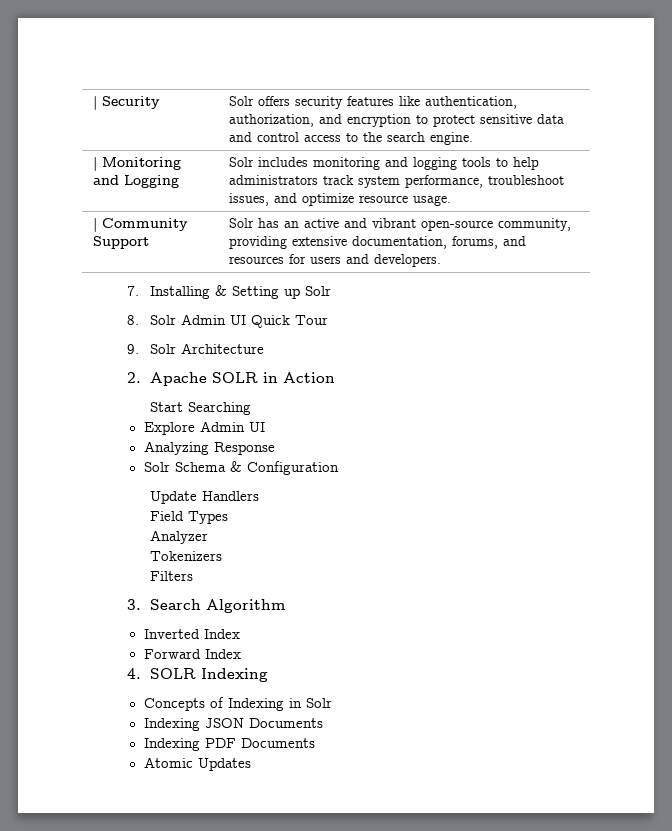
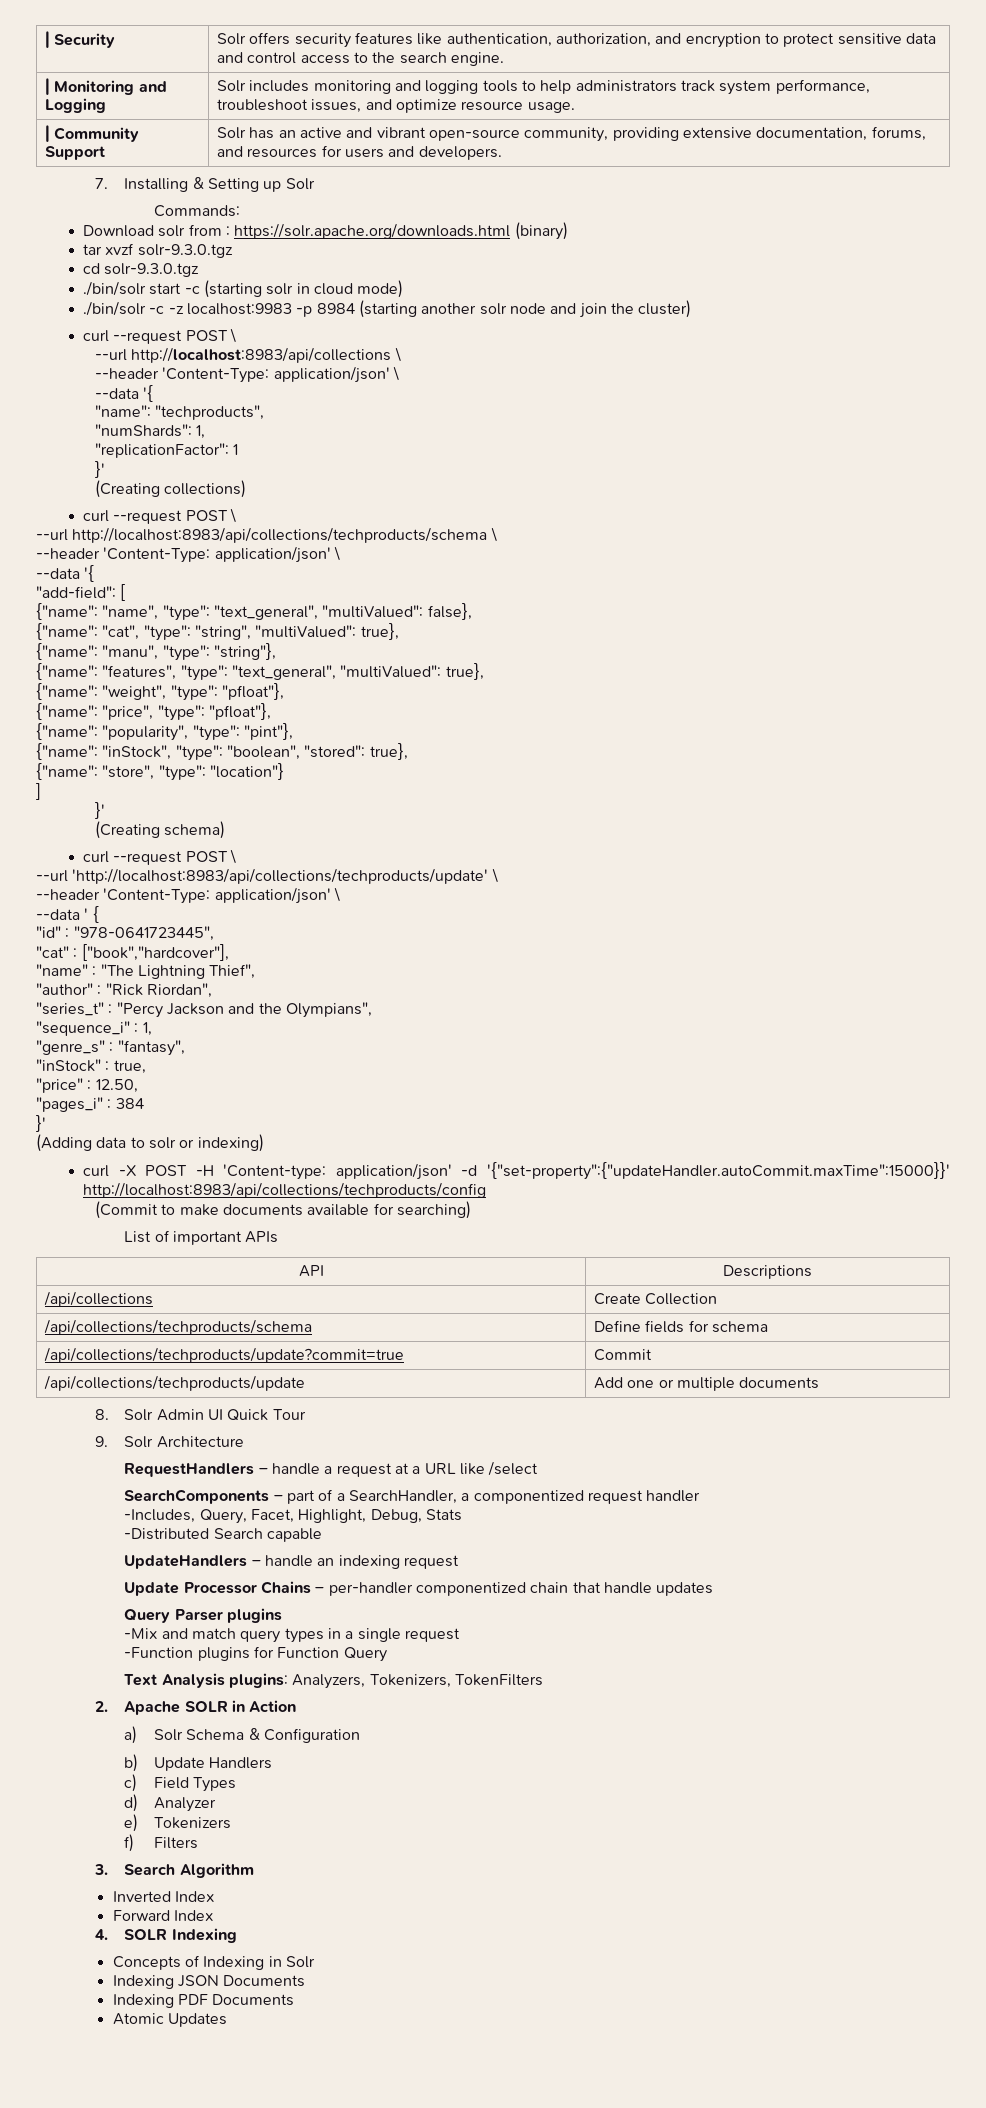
(331, 291) none -> [153,205,240,217] [83,222,568,240] [83,243,233,258] [83,263,200,277] [83,280,404,298] [83,300,692,318] [83,328,237,344] [94,347,401,363] [94,366,399,383] [94,385,154,402] [94,405,265,420] [94,424,206,439] [94,443,239,458] [94,461,105,478] [94,480,247,498] [83,508,237,524] [36,527,497,543] [36,546,340,563] [36,565,95,582] [36,584,126,601] [36,603,472,621] [36,623,399,641] [36,643,276,661] [36,663,484,681] [36,683,284,701] [36,703,271,721] [36,723,293,741] [36,743,408,761] [36,763,284,781] [36,783,41,800] [94,802,105,819] [94,821,226,839] [83,849,237,865] [36,868,498,884] [36,887,340,904] [36,906,99,923] [36,926,214,941] [36,944,229,961] [36,964,256,979] [36,983,212,998] [36,1002,372,1018] [36,1021,152,1036] [36,1040,185,1056] [36,1059,146,1074] [36,1078,138,1093] [36,1097,144,1112] [36,1115,46,1132] [36,1134,264,1152] [83,1162,950,1180] [83,1182,487,1198] [94,1201,471,1219] [124,1230,279,1245] [298,1265,324,1277] [723,1265,812,1279] [44,1291,154,1307] [594,1293,718,1305] [44,1319,313,1335] [594,1320,769,1333] [44,1347,405,1363] [594,1349,653,1361] [44,1375,306,1391] [594,1377,820,1391] // Commands: // Download solr from : https://solr.apache.org/downloads.html (binary) // tar xvzf solr-9.3.0.tgz // cd solr-9.3.0.tgz // ./bin/solr start -c (starting solr in cloud mode) // ./bin/solr -c -z localhost:9983 -p 8984 (starting another solr node and join the cluster) // curl --request POST \ // --url http://localhost:8983/api/collections \ // --header 'Content-Type: application/json' \ // --data '{ // "name": "techproducts", // "numShards": 1, // "replicationFactor": 1 // }' // (Creating collections) // curl --request POST \ // --url http://localhost:8983/api/collections/techproducts/schema \ // --header 'Content-Type: application/json' \ // --data '{ // "add-field": [ // {"name": "name", "type": "text_general", "multiValued": false}, // {"name": "cat", "type": "string", "multiValued": true}, // {"name": "manu", "type": "string"}, // {"name": "features", "type": "text_general", "multiValued": true}, // {"name": "weight", "type": "pfloat"}, // {"name": "price", "type": "pfloat"}, // {"name": "popularity", "type": "pint"}, // {"name": "inStock", "type": "boolean", "stored": true}, // {"name": "store", "type": "location"} // ] // }' // (Creating schema) // curl --request POST \ // --url 'http://localhost:8983/api/collections/techproducts/update' \ // --header 'Content-Type: application/json' \ // --data ' { // "id" : "978-0641723445", // "cat" : ["book","hardcover"], // "name" : "The Lightning Thief", // "author" : "Rick Riordan", // "series_t" : "Percy Jackson and the Olympians", // "sequence_i" : 1, // "genre_s" : "fantasy", // "inStock" : true, // "price" : 12.50, // "pages_i" : 384 // }' // (Adding data to solr or indexing) // curl -X POST -H 'Content-type: application/json' -d '{"set-property":{"updateHandler.autoCommit.maxTime":15000}}' http://localhost:8983/api/collections/techproducts/config // (Commit to make documents available for searching) // List of important APIs // API | Descriptions // /api/collections | Create Collection // /api/collections/techproducts/schema | Define fields for schema // /api/collections/techproducts/update?commit=true | Commit // /api/collections/techproducts/update | Add one or multiple documents
(264, 348) none -> [124,1461,539,1477] [124,1489,701,1504] [124,1509,463,1524] [124,1528,323,1542] [124,1555,460,1569] [124,1581,714,1596] [124,1608,283,1623] [124,1628,460,1643] [124,1646,387,1662] [124,1673,544,1689] // RequestHandlers – handle a request at a URL like /select // SearchComponents – part of a SearchHandler, a componentized request handler // -Includes, Query, Facet, Highlight, Debug, Stats // -Distributed Search capable // UpdateHandlers – handle an indexing request // Update Processor Chains – per-handler componentized chain that handle updates // Query Parser plugins // -Mix and match query types in a single request // -Function plugins for Function Query // Text Analysis plugins: Analyzers, Tokenizers, TokenFilters
[149,402,251,415] [143,421,265,435] [143,441,275,455] Start Searching // Explore Admin UI // Analyzing Response // -> [124,1726,138,1744] a)
(339, 468) none -> [124,1754,139,1772] b)
(259, 496) none -> [124,1774,138,1792] c)
(228, 517) none -> [124,1794,139,1812] d)
(208, 537) none -> [124,1814,139,1832] e)
(222, 556) none -> [124,1834,135,1852] f)

